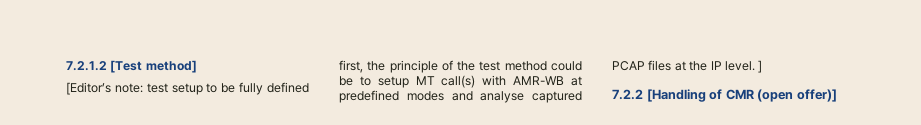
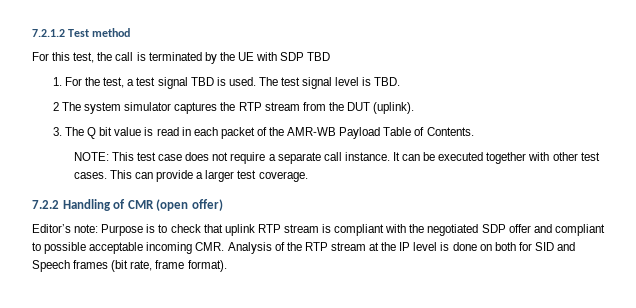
[110,60,197,73] [66,82,309,95] [339,60,582,73] [339,75,582,88] [339,90,582,103] [612,60,763,73] [612,89,837,102] [Test method] // [Editor’s note: test setup to be fully defined first, the principle of the test method could be to setup MT call(s) with AMR-WB at predefined modes and analyse captured PCAP files at the IP level. ] // 7.2.2 [Handling of CMR (open offer)] -> [68,28,131,37] [32,52,331,64] [52,77,401,89] [52,102,415,114] [52,127,474,139] [73,152,600,164] [73,170,308,182] [32,199,223,211] [32,224,605,236] [32,242,576,254] [32,260,227,272] Test method // For this test, the call is terminated by the UE with SDP TBD // 1. For the test, a test signal TBD is used. The test signal level is TBD. // 2 The system simulator captures the RTP stream from the DUT (uplink). // 3. The Q bit value is read in each packet of the AMR-WB Payload Table of Contents. // NOTE: This test case does not require a separate call instance. It can be executed together with other test cases. This can provide a larger test coverage. // 7.2.2 Handling of CMR (open offer) // Editor’s note: Purpose is to check that uplink RTP stream is compliant with the negotiated SDP offer and compliant to possible acceptable incoming CMR. Analysis of the RTP stream at the IP level is done on both for SID and Speech frames (bit rate, frame format).

